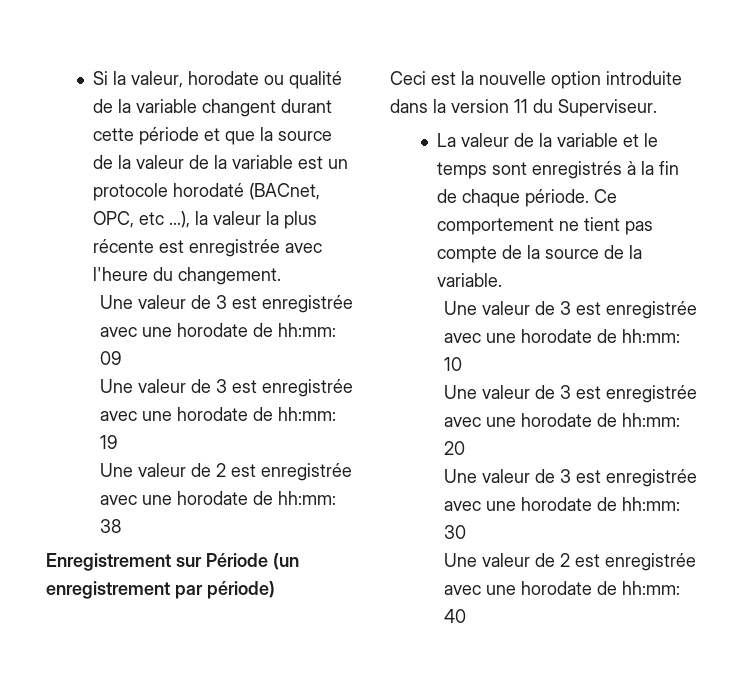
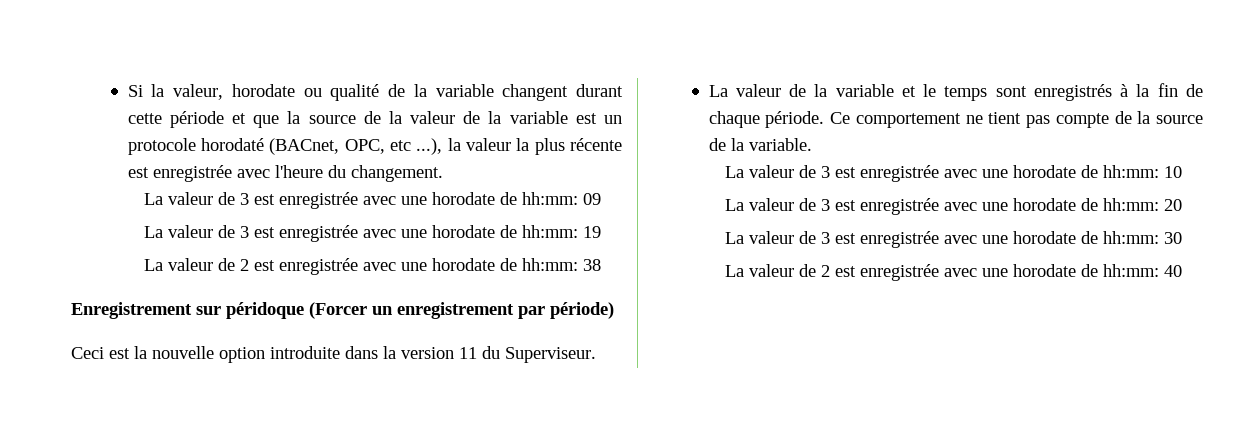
[100,295,134,309] Une -> [143,193,163,205] La
[100,379,134,393] Une -> [143,226,163,238] La
[100,463,134,477] Une -> [143,259,163,271] La
[206,553,299,570] Période (un -> [226,302,393,319] péridoque (Forcer un
[444,301,478,315] Une -> [724,166,744,178] La
[444,385,478,399] Une -> [724,199,744,211] La
[444,469,478,483] Une -> [724,232,744,244] La
[444,553,478,567] Une -> [724,265,744,277] La

